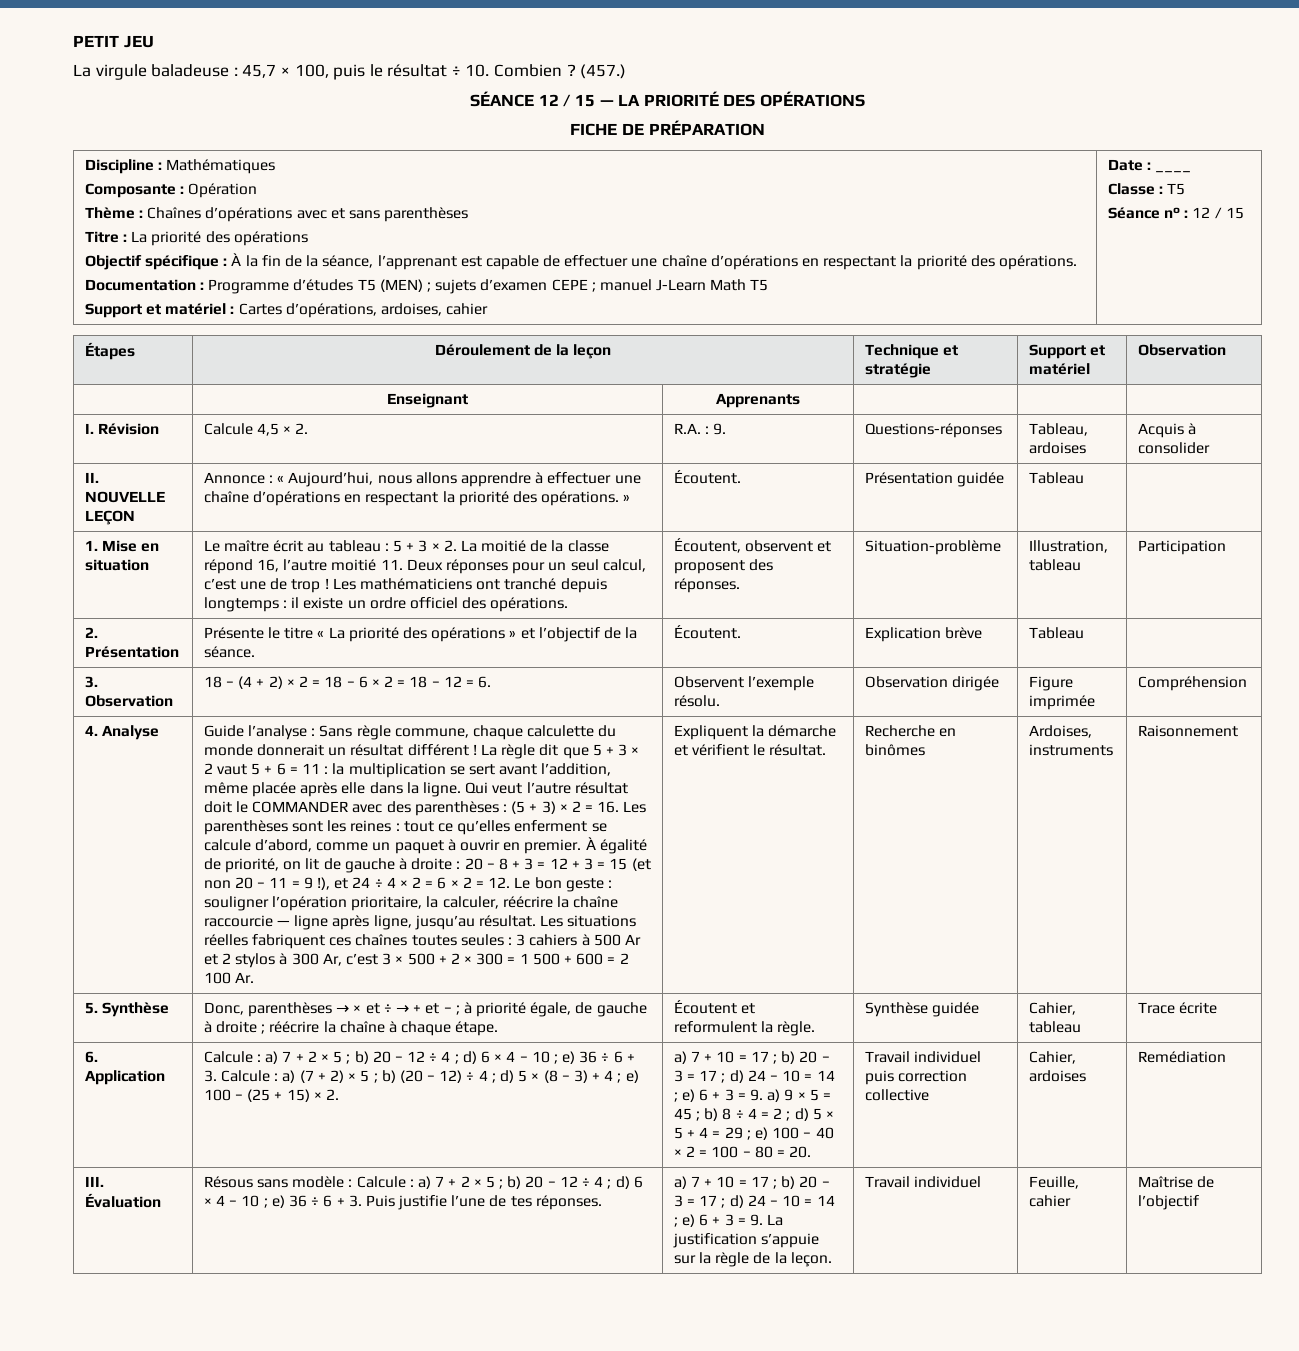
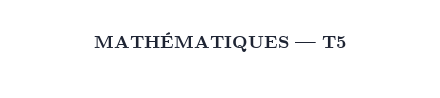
[73,35,154,48] [73,64,627,80] [470,91,865,107] [570,120,765,136] [84,159,276,174] [84,183,258,198] [84,207,469,222] [84,231,308,246] [84,253,1077,270] [84,279,769,294] [84,303,489,318] [1107,159,1152,171] [1155,170,1192,173] [1107,183,1186,195] [1107,207,1244,219] [84,342,135,360] [434,344,612,359] [864,344,959,359] [864,363,931,378] [1028,344,1106,359] [1028,363,1090,375] [1137,344,1226,356] [387,393,468,408] [716,393,801,408] [84,423,160,435] [203,423,309,436] [673,423,727,435] [864,423,1002,438] [1028,423,1088,436] [1028,442,1086,454] [1137,423,1197,438] [1137,442,1210,454] [84,472,99,483] [84,491,165,503] [84,510,135,525] [203,472,641,487] [203,491,631,506] [673,470,741,484] [864,472,1005,487] [1028,472,1084,484] [84,540,160,552] [84,559,149,571] [203,540,609,552] [203,559,646,574] [203,578,607,593] [203,597,569,612] [673,538,832,553] [673,559,774,574] [673,578,740,593] [864,540,1001,555] [1028,540,1108,553] [1028,559,1081,571] [1137,540,1226,555] [84,627,98,638] [84,646,179,658] [203,627,638,642] [203,646,255,658] [673,625,741,639] [864,627,983,642] [1028,627,1084,639] [84,676,98,688] [84,695,173,707] [203,676,492,689] [673,676,815,691] [673,695,720,707] [864,676,1000,691] [1028,676,1073,691] [1028,695,1095,710] [1137,676,1247,691] [84,725,160,740] [203,725,617,740] [203,744,640,759] [203,763,612,778] [203,782,628,797] [203,801,647,816] [203,820,607,835] [203,837,647,854] [203,858,651,873] [203,877,612,892] [203,896,619,911] [203,915,637,930] [203,934,641,949] [203,953,629,968] [203,972,255,984] [673,725,837,740] [673,744,827,756] [864,725,957,737] [864,744,925,756] [1028,725,1092,738] [1028,744,1113,756] [1137,725,1238,737] [84,1002,170,1017] [203,1002,647,1017] [203,1021,499,1036] [673,1000,756,1014] [673,1021,816,1036] [864,1002,980,1017] [1028,1002,1076,1015] [1028,1021,1081,1033] [1137,1002,1218,1014] [84,1051,98,1063] [84,1070,165,1085] [203,1051,635,1064] [203,1070,639,1083] [203,1089,339,1102] [673,1051,830,1064] [673,1070,835,1083] [673,1089,831,1102] [673,1108,834,1121] [673,1127,834,1140] [673,1146,812,1158] [864,1051,982,1063] [864,1070,968,1085] [864,1089,929,1101] [1028,1051,1076,1064] [1028,1070,1086,1082] [1137,1051,1226,1063] [84,1176,104,1187] [84,1193,161,1208] [203,1176,643,1189] [203,1195,602,1210] [673,1176,830,1189] [673,1195,835,1208] [673,1214,784,1227] [672,1233,820,1248] [673,1252,832,1267] [864,1176,982,1188] [1028,1176,1079,1189] [1028,1195,1071,1207] [1137,1176,1215,1188] [1137,1195,1199,1210] PETIT JEU // La virgule baladeuse : 45,7 × 100, puis le résultat ÷ 10. Combien ? (457.) // SÉANCE 12 / 15 — LA PRIORITÉ DES OPÉRATIONS // FICHE DE PRÉPARATION // Discipline : Mathématiques // Composante : Opération // Thème : Chaînes d’opérations avec et sans parenthèses // Titre : La priorité des opérations // Objectif spécifique : À la fin de la séance, l’apprenant est capable de effectuer une chaîne d’opérations en respectant la priorité des opérations. // Documentation : Programme d’études T5 (MEN) ; sujets d’examen CEPE ; manuel J-Learn Math T5 // Support et matériel : Cartes d’opérations, ardoises, cahier | Date : ____ // Classe : T5 // Séance n° : 12 / 15 // Étapes | Déroulement de la leçon | Technique et stratégie | Support et matériel | Observation // | Enseignant | Apprenants | | | // I. Révision | Calcule 4,5 × 2. | R.A. : 9. | Questions-réponses | Tableau, ardoises | Acquis à consolider // II. NOUVELLE LEÇON | Annonce : « Aujourd’hui, nous allons apprendre à effectuer une chaîne d’opérations en respectant la priorité des opérations. » | Écoutent. | Présentation guidée | Tableau | // 1. Mise en situation | Le maître écrit au tableau : 5 + 3 × 2. La moitié de la classe répond 16, l’autre moitié 11. Deux réponses pour un seul calcul, c’est une de trop ! Les mathématiciens ont tranché depuis longtemps : il existe un ordre officiel des opérations. | Écoutent, observent et proposent des réponses. | Situation-problème | Illustration, tableau | Participation // 2. Présentation | Présente le titre « La priorité des opérations » et l’objectif de la séance. | Écoutent. | Explication brève | Tableau | // 3. Observation | 18 − (4 + 2) × 2 = 18 − 6 × 2 = 18 − 12 = 6. | Observent l’exemple résolu. | Observation dirigée | Figure imprimée | Compréhension // 4. Analyse | Guide l’analyse : Sans règle commune, chaque calculette du monde donnerait un résultat différent ! La règle dit que 5 + 3 × 2 vaut 5 + 6 = 11 : la multiplication se sert avant l’addition, même placée après elle dans la ligne. Qui veut l’autre résultat doit le COMMANDER avec des parenthèses : (5 + 3) × 2 = 16. Les parenthèses sont les reines : tout ce qu’elles enferment se calcule d’abord, comme un paquet à ouvrir en premier. À égalité de priorité, on lit de gauche à droite : 20 − 8 + 3 = 12 + 3 = 15 (et non 20 − 11 = 9 !), et 24 ÷ 4 × 2 = 6 × 2 = 12. Le bon geste : souligner l’opération prioritaire, la calculer, réécrire la chaîne raccourcie — ligne après ligne, jusqu’au résultat. Les situations réelles fabriquent ces chaînes toutes seules : 3 cahiers à 500 Ar et 2 stylos à 300 Ar, c’est 3 × 500 + 2 × 300 = 1 500 + 600 = 2 100 Ar. | Expliquent la démarche et vérifient le résultat. | Recherche en binômes | Ardoises, instruments | Raisonnement // 5. Synthèse | Donc, parenthèses → × et ÷ → + et − ; à priorité égale, de gauche à droite ; réécrire la chaîne à chaque étape. | Écoutent et reformulent la règle. | Synthèse guidée | Cahier, tableau | Trace écrite // 6. Application | Calcule : a) 7 + 2 × 5 ; b) 20 − 12 ÷ 4 ; d) 6 × 4 − 10 ; e) 36 ÷ 6 + 3. Calcule : a) (7 + 2) × 5 ; b) (20 − 12) ÷ 4 ; d) 5 × (8 − 3) + 4 ; e) 100 − (25 + 15) × 2. | a) 7 + 10 = 17 ; b) 20 − 3 = 17 ; d) 24 − 10 = 14 ; e) 6 + 3 = 9. a) 9 × 5 = 45 ; b) 8 ÷ 4 = 2 ; d) 5 × 5 + 4 = 29 ; e) 100 − 40 × 2 = 100 − 80 = 20. | Travail individuel puis correction collective | Cahier, ardoises | Remédiation // III. Évaluation | Résous sans modèle : Calcule : a) 7 + 2 × 5 ; b) 20 − 12 ÷ 4 ; d) 6 × 4 − 10 ; e) 36 ÷ 6 + 3. Puis justifie l’une de tes réponses. | a) 7 + 10 = 17 ; b) 20 − 3 = 17 ; d) 24 − 10 = 14 ; e) 6 + 3 = 9. La justification s’appuie sur la règle de la leçon. | Travail individuel | Feuille, cahier | Maîtrise de l’objectif -> [94,32,346,52] MATHÉMATIQUES — T5

